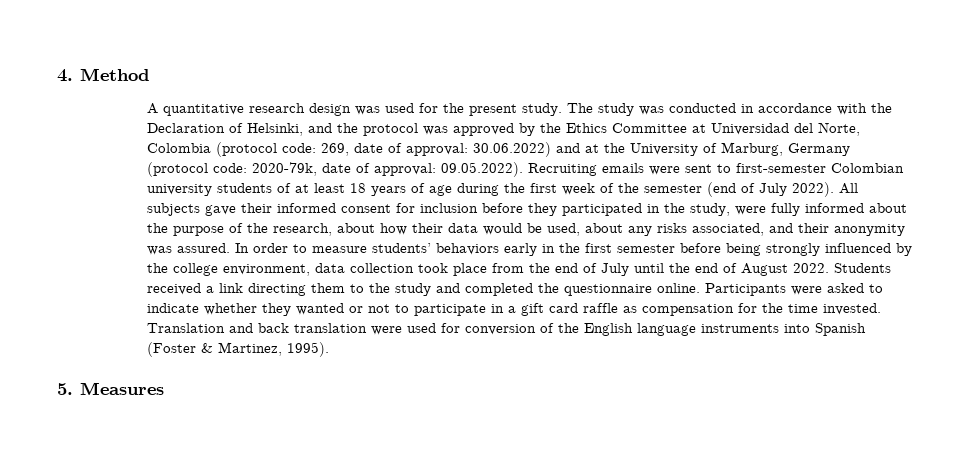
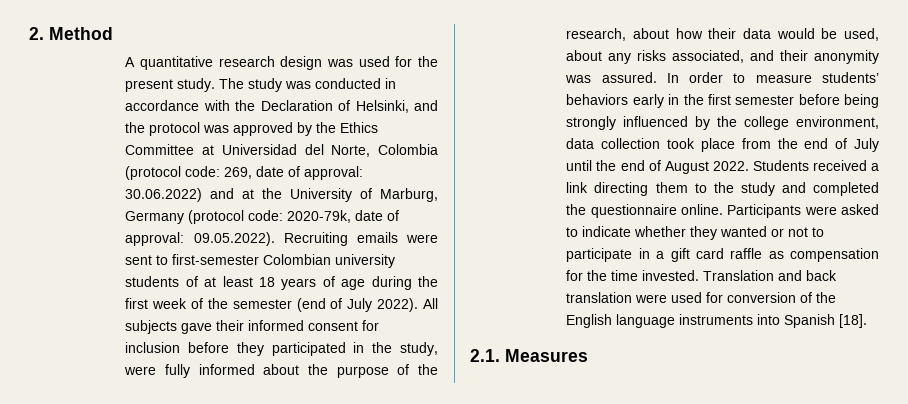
[57,69,73,82] 4. -> [29,27,44,40] 2.
[146,342,329,357] [57,383,73,395] (Foster & Martinez, 1995). // 5. -> [839,314,868,328] [470,349,500,362] [18]. // 2.1.

